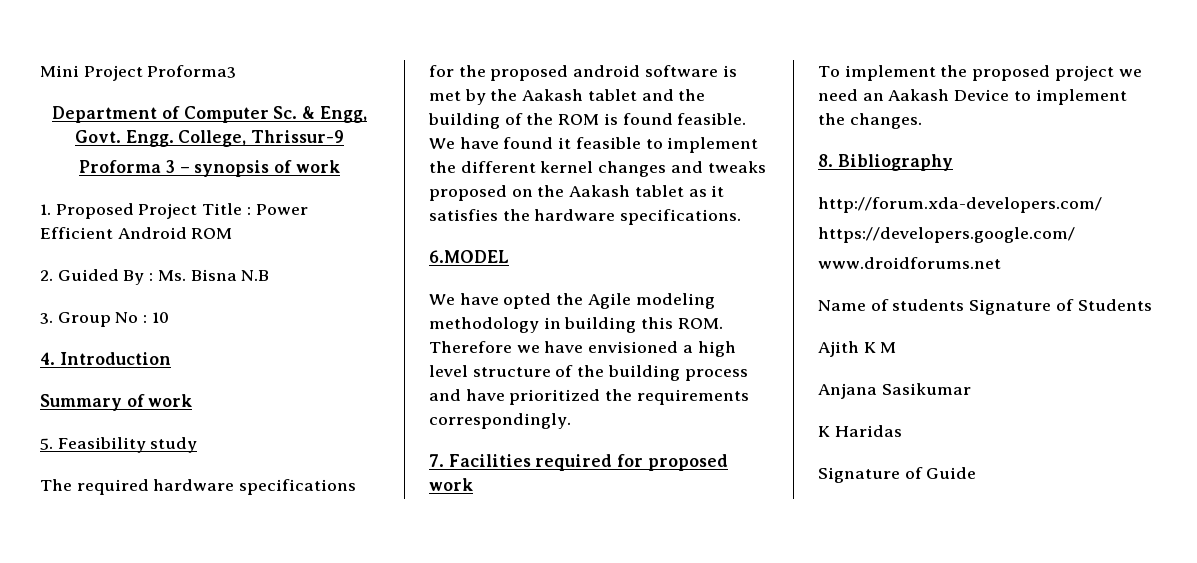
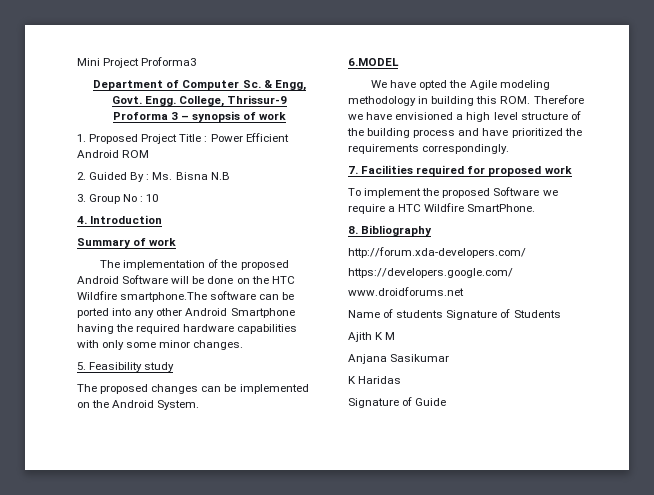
[40,437,198,453] [40,479,357,495] [429,65,737,81] [429,89,706,105] [428,113,747,129] [429,137,759,153] [429,161,766,177] [429,185,725,201] [429,209,742,225] 5. Feasibility study // The required hardware specifications for the proposed android software is met by the Aakash tablet and the building of the ROM is found feasible. We have found it feasible to implement the different kernel changes and tweaks proposed on the Aakash tablet as it satisfies the hardware specifications. -> [100,259,289,270] [77,275,295,284] [77,291,295,302] [77,308,295,318] [77,324,298,334] [77,340,244,350] [77,362,175,372] [77,384,309,394] [77,400,200,410] The implementation of the proposed Android Software will be done on the HTC Wildfire smartphone.The software can be ported into any other Android Smartphone having the required hardware capabilities with only some minor changes. // 5. Feasibility study // The proposed changes can be implemented on the Android System.
[1054,65,1142,81] [818,89,1127,105] [818,113,922,129] project we need an Aakash Device to implement the changes. -> [493,187,558,196] [348,203,536,214] Software we require a HTC Wildfire SmartPhone.

